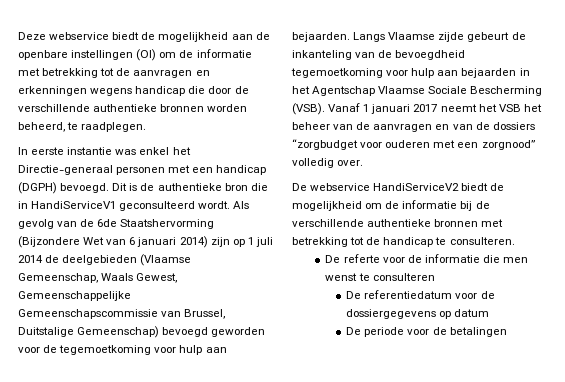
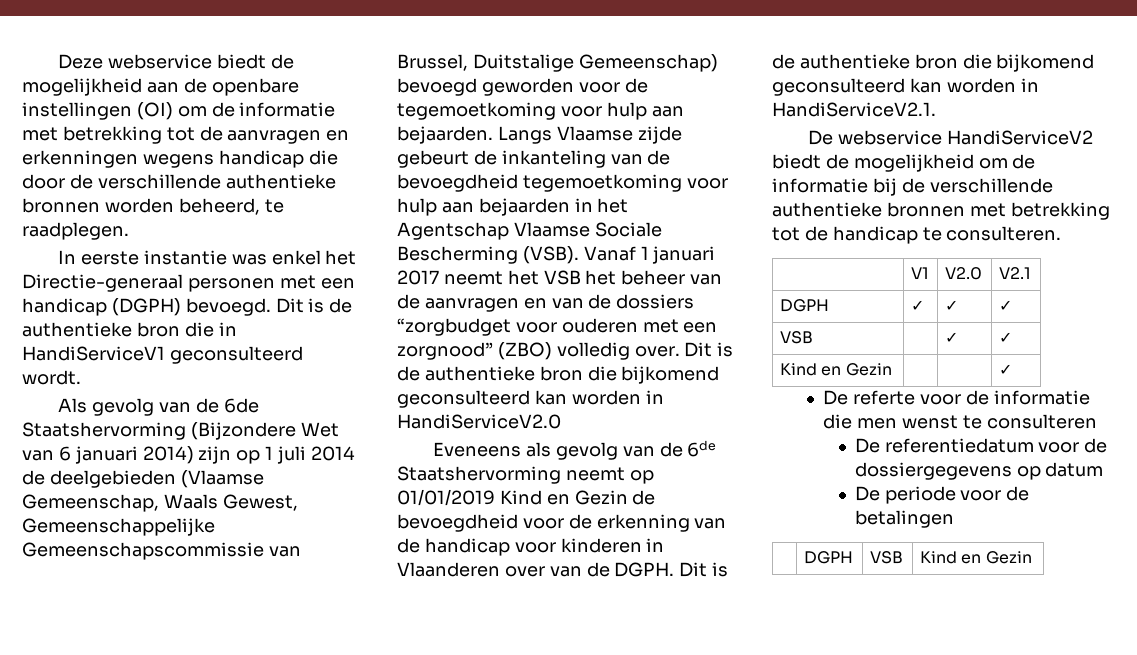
(231, 205) none -> (81, 377) //
(535, 145) none -> [497,342,552,360] (ZBO)
(364, 163) none -> [684,342,734,357] [397,366,720,384] [397,390,664,408] [397,414,561,429] [433,440,717,460] [397,466,654,484] [397,489,656,506] [397,514,727,532] [397,538,665,556] [397,562,729,577] [772,54,1095,72] [772,78,1039,96] [772,102,936,117] Dit is de authentieke bron die bijkomend geconsulteerd kan worden in HandiServiceV2.0 // Eveneens als gevolg van de 6de Staatshervorming neemt op 01/01/2019 Kind en Gezin de bevoegdheid voor de erkenning van de handicap voor kinderen in Vlaanderen over van de DGPH. Dit is de authentieke bron die bijkomend geconsulteerd kan worden in HandiServiceV2.1.
(515, 241) none -> [910,267,929,279] [944,267,982,280] [998,267,1031,279] [779,299,829,312] [910,300,924,311] [944,300,958,311] [998,300,1012,311] [779,331,813,344] [944,332,958,343] [998,332,1012,343] [779,363,892,376] [998,364,1012,375] // | V1 | V2.0 | V2.1 // DGPH | ✓ | ✓ | ✓ // VSB | | ✓ | ✓ // Kind en Gezin | | | ✓
(507, 332) none -> [803,551,853,564] [869,551,903,564] [919,551,1032,564] // | DGPH | VSB | Kind en Gezin

